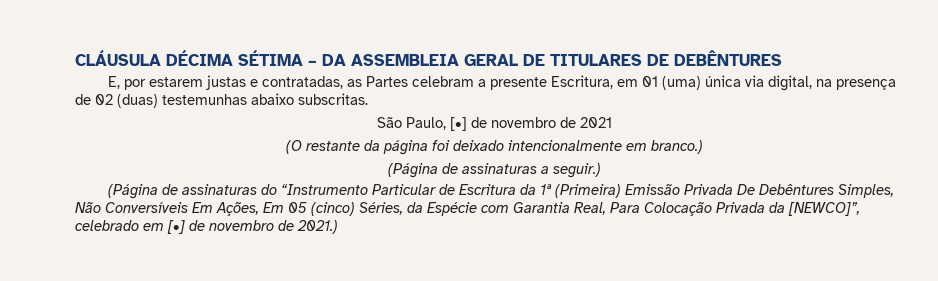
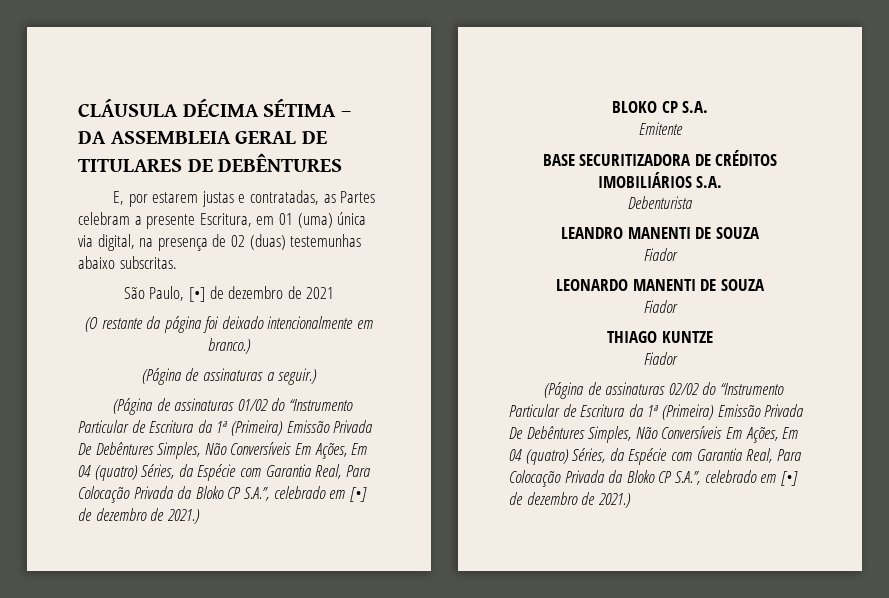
[490,117,556,128] novembro -> [228,286,284,299] dezembro
(258, 189) none -> [237,399,268,411] 01/02
[288,202,355,216] 05 (cinco) -> [78,465,138,481] 04 (quatro)
[788,202,860,216] [75,220,338,234] [NEWCO]”, celebrado em [•] de novembro de 2021.) -> [195,486,367,502] [78,508,200,524] [611,101,709,113] [638,122,683,135] [542,150,778,166] [597,172,723,188] [628,196,693,209] [561,227,760,239] [644,248,678,261] [556,279,765,291] [644,300,678,313] [607,331,713,343] [644,352,678,365] [544,382,785,399] [509,404,805,420] [509,426,799,443] [509,448,802,465] [509,470,798,487] [509,492,631,508] Bloko CP S.A.”, celebrado em [•] de dezembro de 2021.) // BLOKO CP S.A. // Emitente // BASE SECURITIZADORA DE CRÉDITOS IMOBILIÁRIOS S.A. // Debenturista // LEANDRO MANENTI DE SOUZA // Fiador // LEONARDO MANENTI DE SOUZA // Fiador // THIAGO KUNTZE // Fiador // (Página de assinaturas 02/02 do “Instrumento Particular de Escritura da 1ª (Primeira) Emissão Privada De Debêntures Simples, Não Conversíveis Em Ações, Em 04 (quatro) Séries, da Espécie com Garantia Real, Para Colocação Privada da Bloko CP S.A.”, celebrado em [•] de dezembro de 2021.)

